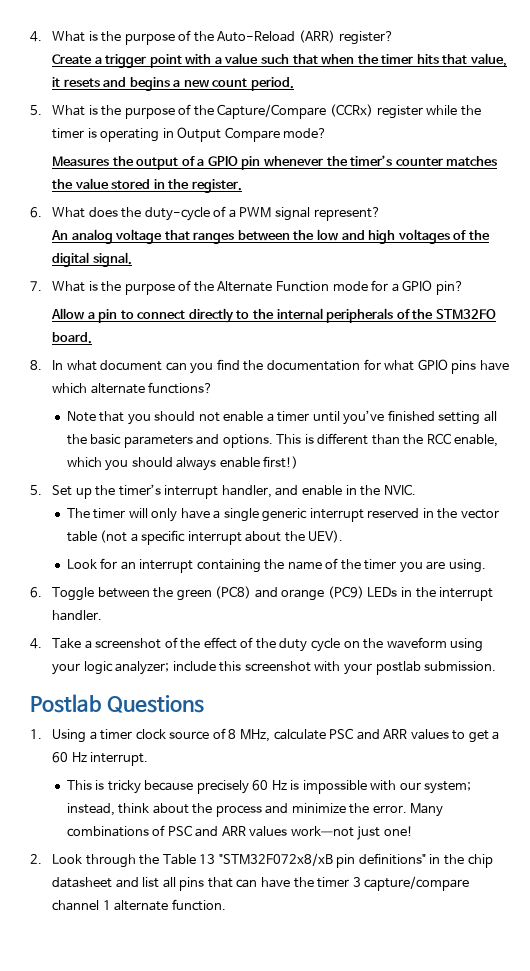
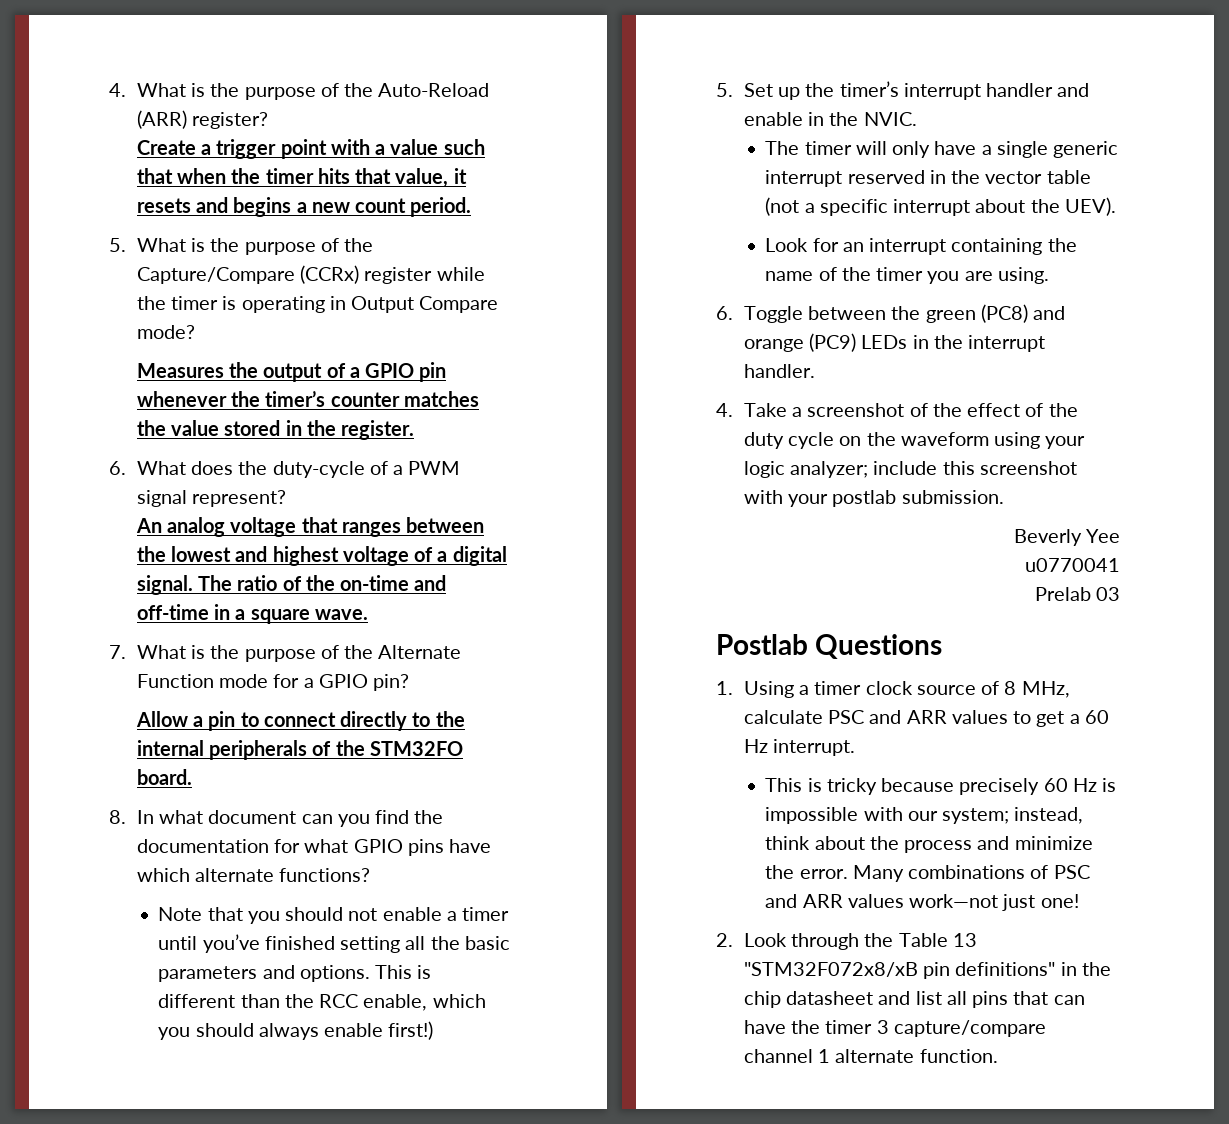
[316,229,490,244] [52,252,132,267] low and high voltages of the digital signal. -> [171,546,507,566] [136,575,447,595] [136,604,368,624] lowest and highest voltage of a digital signal. The ratio of the on-time and off-time in a square wave.
[221,485,272,498] handler, -> [986,83,1054,97] handler
(497, 666) none -> [1013,529,1120,546] [1025,558,1120,572] [1034,587,1120,601] // Beverly Yee // u0770041 // Prelab 03

